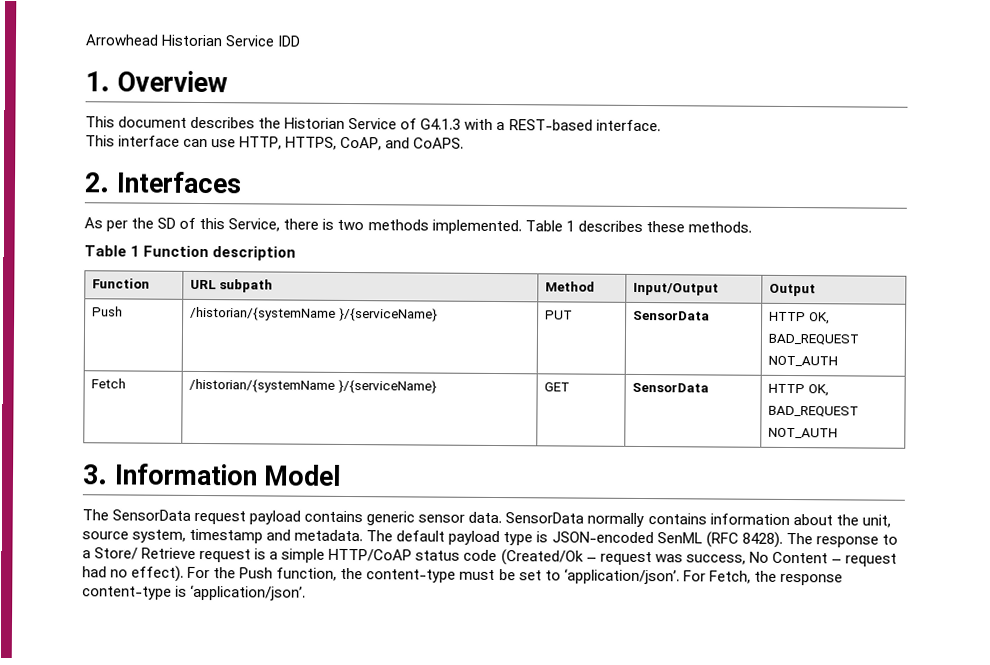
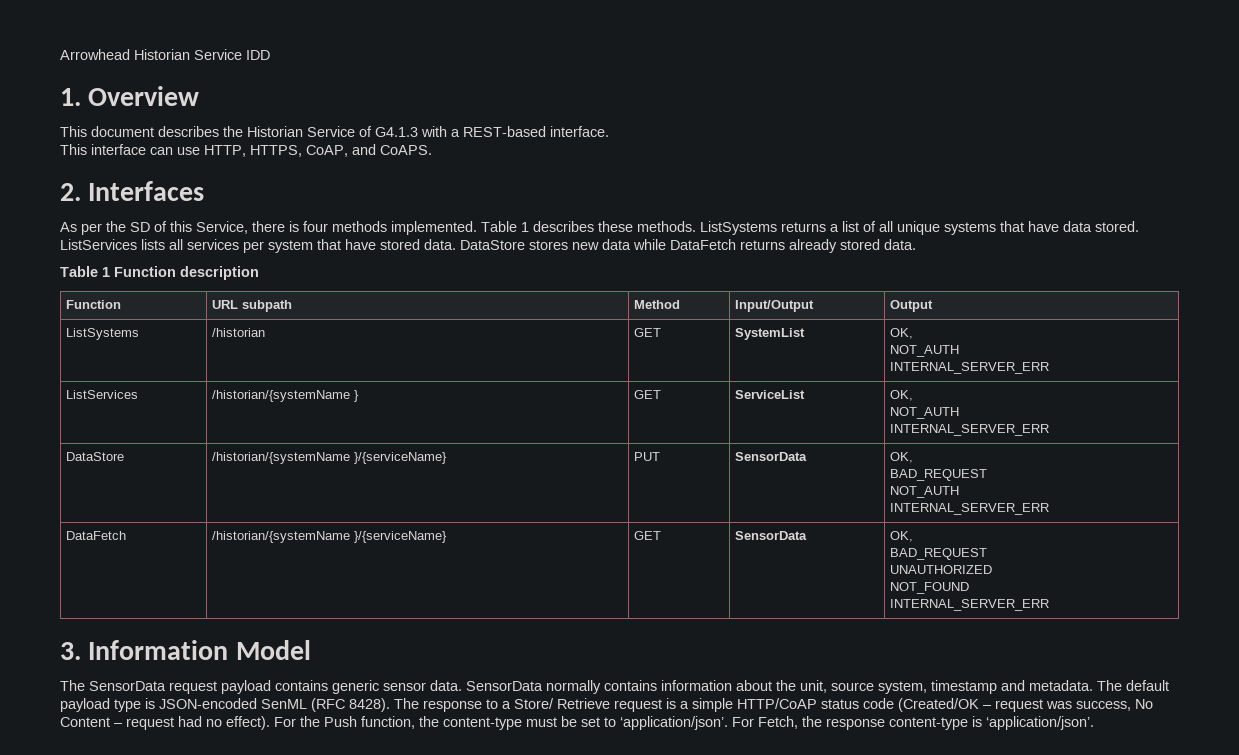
[337,219,365,231] two -> [303,221,328,232] four
(752, 227) none -> [700,221,1139,235] [60,239,916,253] ListSystems returns a list of all unique systems that have data stored. ListServices lists all services per system that have stored data. DataStore stores new data while DataFetch returns already stored data.
[91,306,123,317] Push -> [65,328,139,340] [211,328,265,337] [633,328,661,337] [734,328,805,340] [889,328,913,339] [889,345,959,357] [889,362,1049,374] [65,390,138,399] [211,390,359,402] [633,390,661,399] [734,390,805,399] [889,390,913,401] [889,407,959,419] [889,424,1049,436] [65,452,124,461] ListSystems | /historian | GET | SystemList | OK, // NOT_AUTH // INTERNAL_SERVER_ERR // ListServices | /historian/{systemName } | GET | ServiceList | OK, // NOT_AUTH // INTERNAL_SERVER_ERR // DataStore
[768,311,830,325] [767,333,859,346] [767,355,838,367] [90,378,126,389] HTTP OK, // BAD_REQUEST // NOT_AUTH // Fetch -> [889,452,913,463] [889,469,987,481] [889,486,959,498] [889,503,1049,515] [65,531,126,540] OK, // BAD_REQUEST // NOT_AUTH // INTERNAL_SERVER_ERR // DataFetch
[767,383,829,397] [767,405,859,418] [767,427,838,439] HTTP OK, // BAD_REQUEST // NOT_AUTH -> [889,531,913,542] [889,548,987,560] [889,565,992,574] [889,582,969,594] [889,599,1049,611] OK, // BAD_REQUEST // UNAUTHORIZED // NOT_FOUND // INTERNAL_SERVER_ERR
[500,549,584,566] (Created/Ok -> [898,698,979,712] (Created/OK

